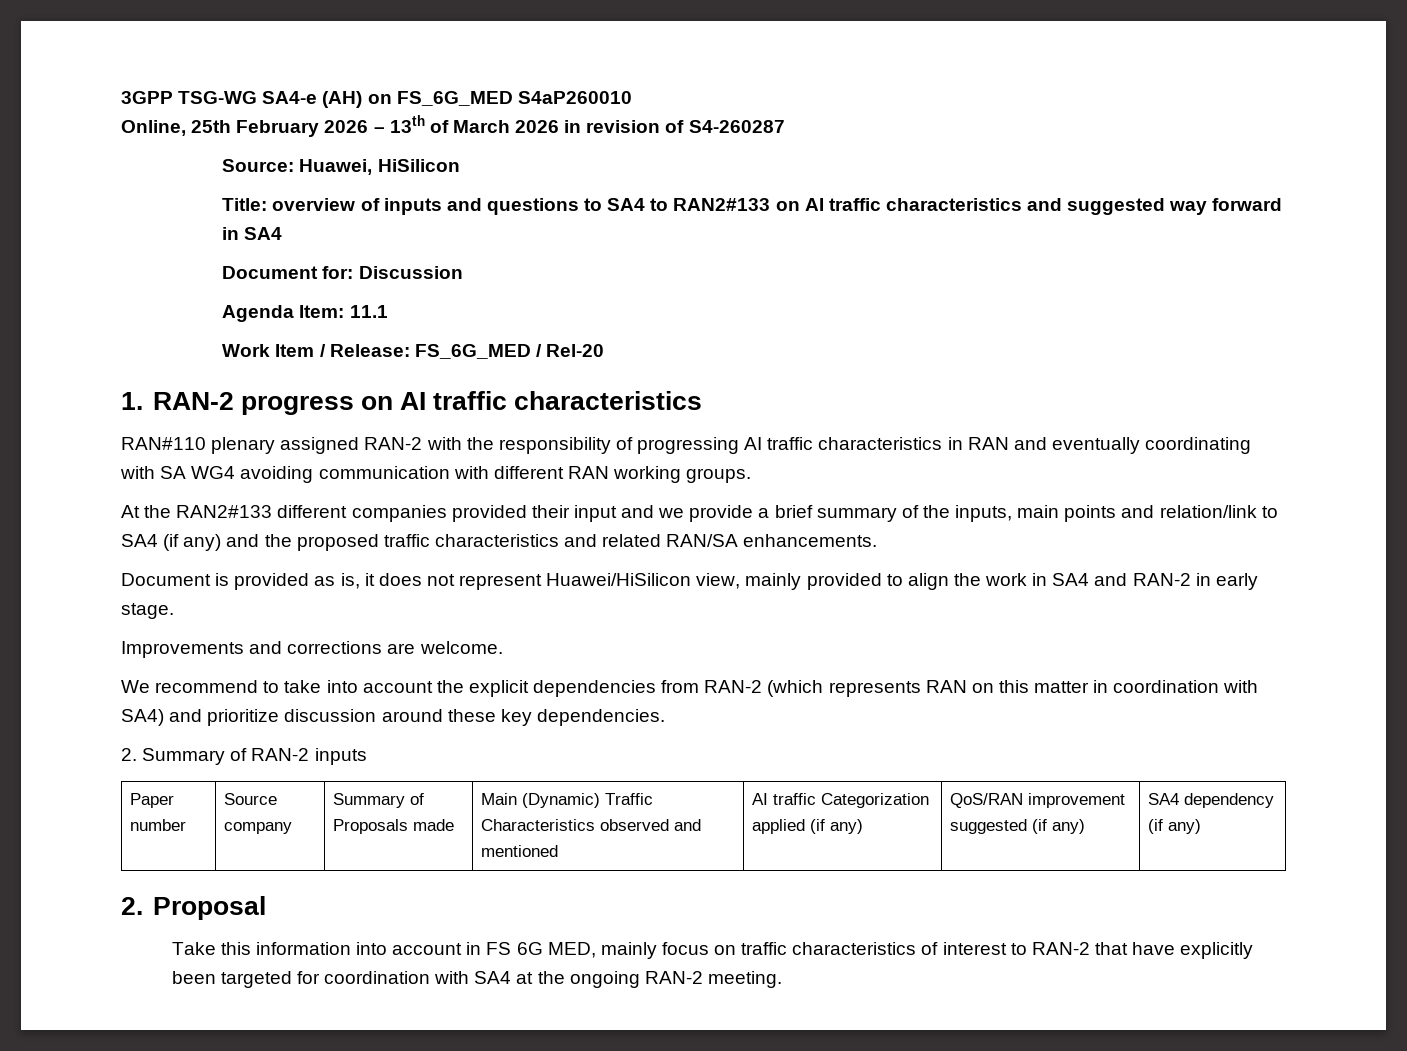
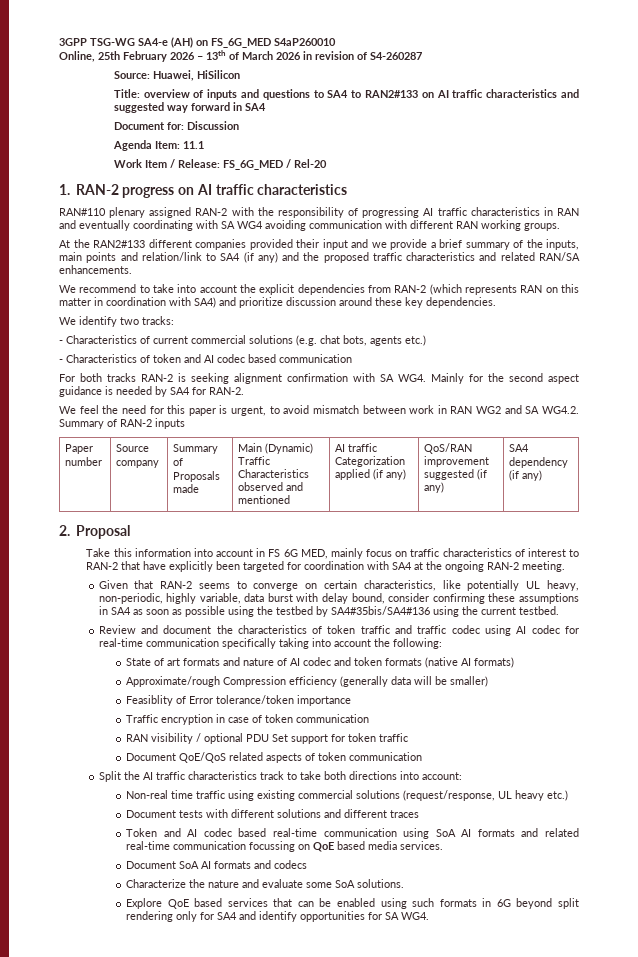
[121,573,1258,590] [121,603,174,619] [121,641,503,658] // Document is provided as is, it does not represent Huawei/HiSilicon view, mainly provided to align the work in SA4 and RAN-2 in early stage. // Improvements and corrections are welcome. -> (132, 269) none
[121,748,137,761] 2. -> [59,316,174,327] [59,335,426,346] [59,354,352,363] [59,373,579,384] [59,386,244,397] [59,405,580,416] We identify two tracks: // - Characteristics of current commercial solutions (e.g. chat bots, agents etc.) // - Characteristics of token and AI codec based communication // For both tracks RAN-2 is seeking alignment confirmation with SA WG4. Mainly for the second aspect guidance is needed by SA4 for RAN-2. // We feel the need for this paper is urgent, to avoid mismatch between work in RAN WG2 and SA WG4.2.
(782, 979) none -> [98,580,579,591] [98,593,579,604] [98,606,559,617] [98,625,579,636] [98,638,442,649] [125,657,514,668] [125,676,488,687] [125,695,351,706] [125,714,369,725] [125,733,408,744] [125,752,422,763] [98,771,462,782] [125,790,568,801] [125,809,419,818] [125,828,579,839] [125,841,443,852] [125,860,307,869] [125,879,404,888] [125,898,579,909] [125,911,429,922] // Given that RAN-2 seems to converge on certain characteristics, like potentially UL heavy, non-periodic, highly variable, data burst with delay bound, consider confirming these assumptions in SA4 as soon as possible using the testbed by SA4#35bis/SA4#136 using the current testbed. // Review and document the characteristics of token traffic and traffic codec using AI codec for real-time communication specifically taking into account the following: // State of art formats and nature of AI codec and token formats (native AI formats) // Approximate/rough Compression efficiency (generally data will be smaller) // Feasiblity of Error tolerance/token importance // Traffic encryption in case of token communication // RAN visibility / optional PDU Set support for token traffic // Document QoE/QoS related aspects of token communication // Split the AI traffic characteristics track to take both directions into account: // Non-real time traffic using existing commercial solutions (request/response, UL heavy etc.) // Document tests with different solutions and different traces // Token and AI codec based real-time communication using SoA AI formats and related real-time communication focussing on QoE based media services. // Document SoA AI formats and codecs // Characterize the nature and evaluate some SoA solutions. // Explore QoE based services that can be enabled using such formats in 6G beyond split rendering only for SA4 and identify opportunities for SA WG4.

